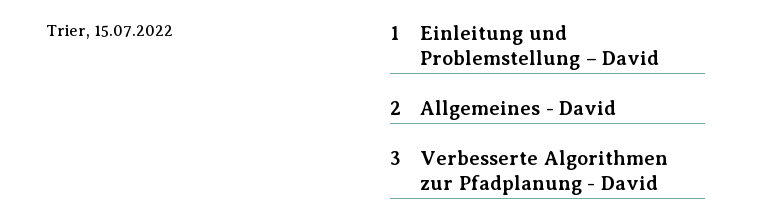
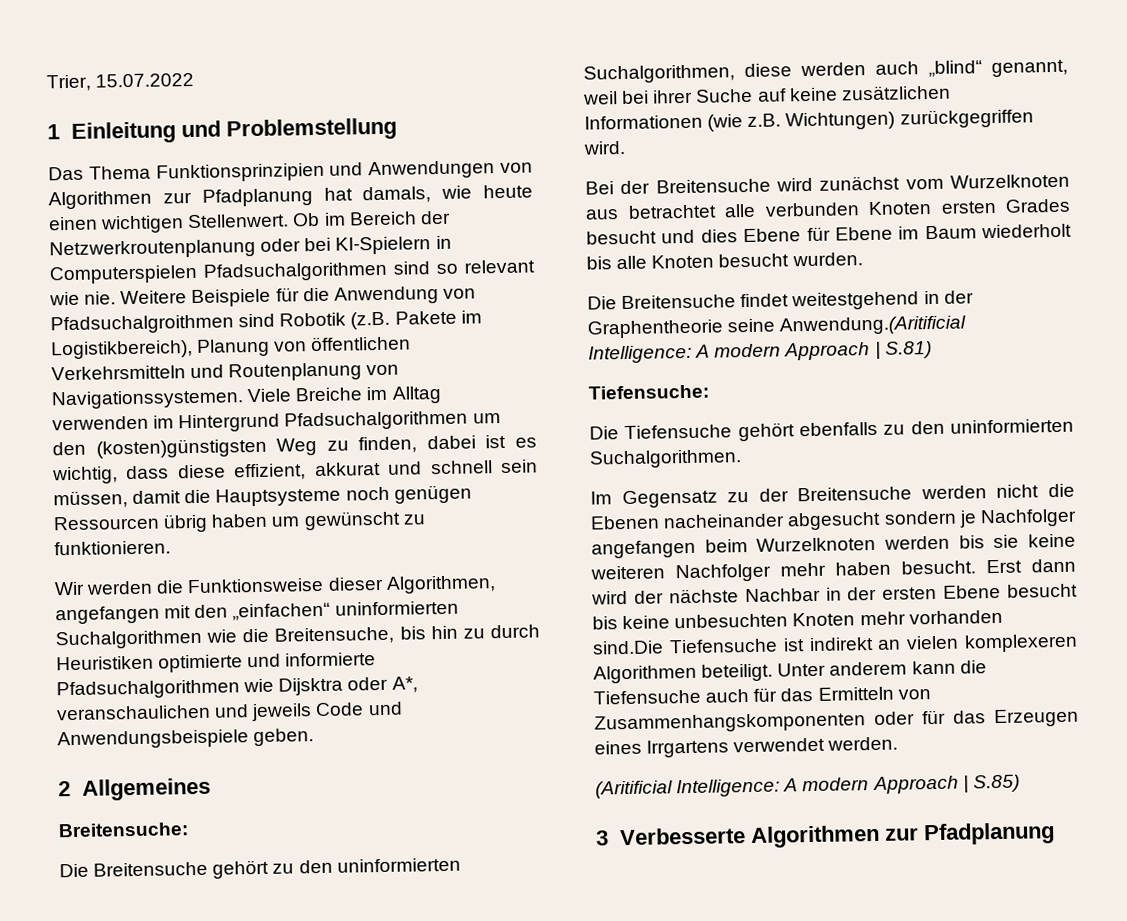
[585,50,660,65] [390,100,617,120] – David // 2 Allgemeines - David -> [48,160,533,183] [48,184,533,210] [48,210,451,234] [49,235,452,260] [49,259,535,285] [49,286,476,308] [50,310,482,335] [51,335,412,360] [51,362,400,382] [51,385,442,410] [52,410,501,433] [52,434,537,459] [52,459,538,485] [53,484,472,509] [53,510,426,533] [54,540,171,556] [54,575,496,596] [55,600,459,625] [55,624,541,650] [56,652,377,673] [56,676,418,700] [56,701,403,722] [57,728,315,750] [58,777,211,801] [58,822,189,838] [59,857,461,879] [583,59,1068,84] [583,84,951,105] [584,108,1034,132] [583,140,626,155] [585,173,1070,195] [585,198,1071,220] [586,223,1072,245] [586,252,863,270] [587,290,974,311] [587,315,967,339] [588,341,932,364] [588,384,709,400] [589,418,1074,442] [589,449,742,469] [590,483,1075,509] [590,508,1077,531] [591,533,1076,559] [590,558,1076,583] [591,583,1078,605] [592,609,1003,630] [592,633,1078,655] [593,660,987,684] [593,686,931,705] [594,708,1079,734] [594,736,899,758] [595,774,1020,799] // Das Thema Funktionsprinzipien und Anwendungen von Algorithmen zur Pfadplanung hat damals, wie heute einen wichtigen Stellenwert. Ob im Bereich der Netzwerkroutenplanung oder bei KI-Spielern in Computerspielen Pfadsuchalgorithmen sind so relevant wie nie. Weitere Beispiele für die Anwendung von Pfadsuchalgroithmen sind Robotik (z.B. Pakete im Logistikbereich), Planung von öffentlichen Verkehrsmitteln und Routenplanung von Navigationssystemen. Viele Breiche im Alltag verwenden im Hintergrund Pfadsuchalgorithmen um den (kosten)günstigsten Weg zu finden, dabei ist es wichtig, dass diese effizient, akkurat und schnell sein müssen, damit die Hauptsysteme noch genügen Ressourcen übrig haben um gewünscht zu funktionieren. // Wir werden die Funktionsweise dieser Algorithmen, angefangen mit den „einfachen“ uninformierten Suchalgorithmen wie die Breitensuche, bis hin zu durch Heuristiken optimierte und informierte Pfadsuchalgorithmen wie Dijsktra oder A*, veranschaulichen und jeweils Code und Anwendungsbeispiele geben. // 2 Allgemeines // Breitensuche: // Die Breitensuche gehört zu den uninformierten Suchalgorithmen, diese werden auch „blind“ genannt, weil bei ihrer Suche auf keine zusätzlichen Informationen (wie z.B. Wichtungen) zurückgegriffen wird. // Bei der Breitensuche wird zunächst vom Wurzelknoten aus betrachtet alle verbunden Knoten ersten Grades besucht und dies Ebene für Ebene im Baum wiederholt bis alle Knoten besucht wurden. // Die Breitensuche findet weitestgehend in der Graphentheorie seine Anwendung.(Aritificial Intelligence: A modern Approach | S.81) // Tiefensuche: // Die Tiefensuche gehört ebenfalls zu den uninformierten Suchalgorithmen. // Im Gegensatz zu der Breitensuche werden nicht die Ebenen nacheinander abgesucht sondern je Nachfolger angefangen beim Wurzelknoten werden bis sie keine weiteren Nachfolger mehr haben besucht. Erst dann wird der nächste Nachbar in der ersten Ebene besucht bis keine unbesuchten Knoten mehr vorhanden sind.Die Tiefensuche ist indirekt an vielen komplexeren Algorithmen beteiligt. Unter anderem kann die Tiefensuche auch für das Ermitteln von Zusammenhangskomponenten oder für das Erzeugen eines Irrgartens verwendet werden. // (Aritificial Intelligence: A modern Approach | S.85)
[587,175,658,190] - David -> (1055, 834) none

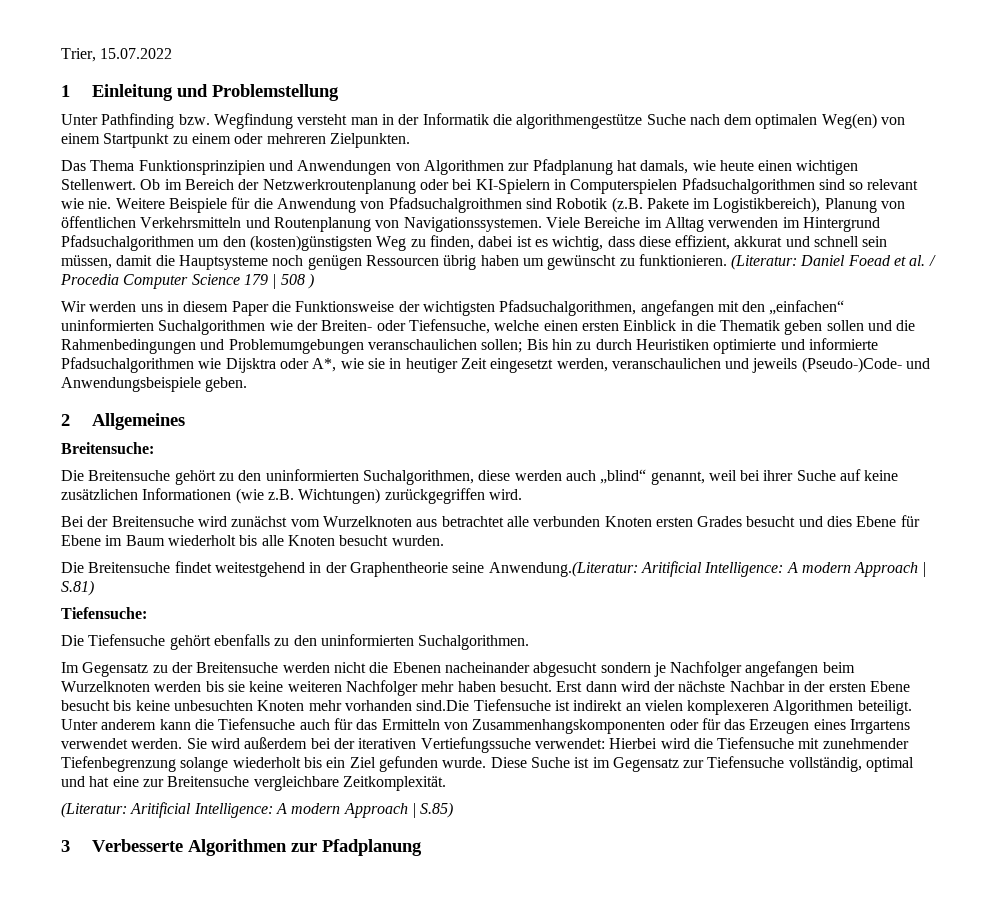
(397, 129) none -> [61,113,906,129] [61,133,410,148] // Unter Pathfinding bzw. Wegfindung versteht man in der Informatik die algorithmengestütze Suche nach dem optimalen Weg(en) von einem Startpunkt zu einem oder mehreren Zielpunkten.
[295,387,363,402] Breiche -> [584,217,641,228] Bereiche
[54,575,496,596] // Wir werden die Funktionsweise dieser Algorithmen, -> [731,254,936,270] [60,273,314,289] [61,300,637,316] (Literatur: Daniel Foead et al. / Procedia Computer Science 179 | 508 ) // Wir werden uns in diesem Paper die Funktionsweise der wichtigsten Pfadsuchalgorithmen,
[242,626,426,645] die Breitensuche, bis -> [296,319,916,335] [61,339,548,354] der Breiten- oder Tiefensuche, welche einen ersten Einblick in die Thematik geben sollen und die Rahmenbedingungen und Problemumgebungen veranschaulichen sollen; Bis
(418, 684) none -> [340,358,608,373] wie sie in heutiger Zeit eingesetzt werden,
[315,702,365,717] Code -> [801,357,902,373] (Pseudo-)Code-
[779,315,967,336] Anwendung.(Aritificial -> [488,561,702,577] Anwendung.(Literatur: Aritificial
[595,780,673,799] // (Aritificial -> [186,737,909,753] [61,756,915,772] [61,776,446,791] [61,802,192,818] Sie wird außerdem bei der iterativen Vertiefungssuche verwendet: Hierbei wird die Tiefensuche mit zunehmender Tiefenbegrenzung solange wiederholt bis ein Ziel gefunden wurde. Diese Suche ist im Gegensatz zur Tiefensuche vollständig, optimal und hat eine zur Breitensuche vergleichbare Zeitkomplexität. // (Literatur: Aritificial

